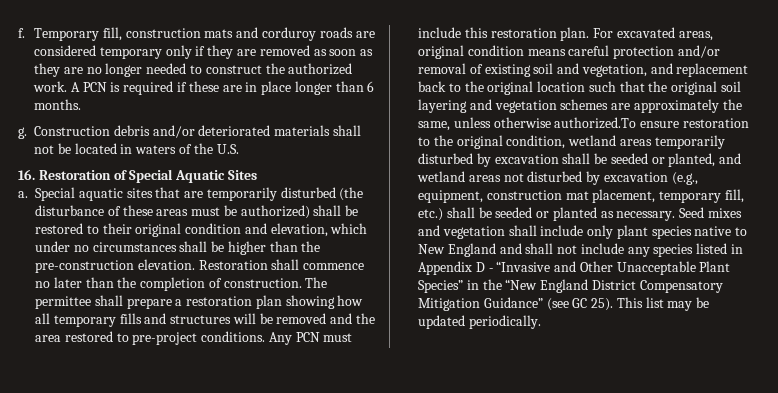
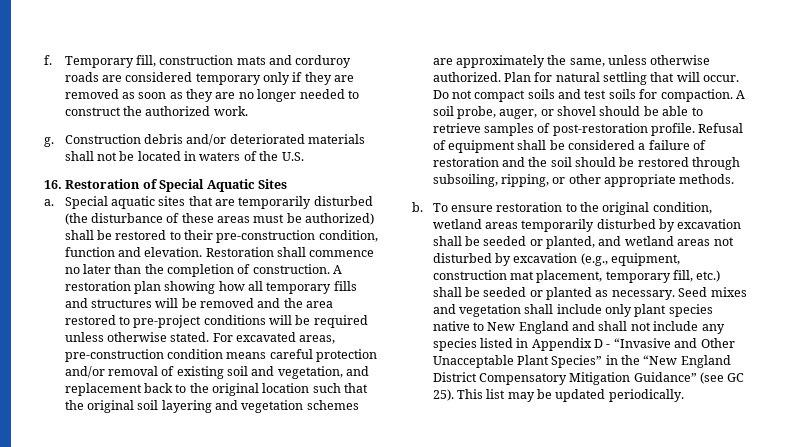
[70,81,375,95] [34,99,82,110] A PCN is required if these are in place longer than 6 months. -> (248, 111) none
[135,223,368,237] [35,241,321,255] [35,260,134,273] original condition and elevation, which under no circumstances shall be higher than the pre-construction -> [216,230,378,243] [64,247,141,257] pre-construction condition, function and
[305,277,328,288] [35,295,183,309] The permittee shall prepare a -> [333,265,343,274] A
[201,331,353,345] [418,27,590,41] conditions. Any PCN must include this restoration plan. -> [203,315,368,328] [64,332,210,342] conditions will be required unless otherwise stated.
[418,45,464,59] original -> [64,349,164,362] pre-construction
[554,117,637,129] authorized.To -> [432,72,740,85] [432,89,745,102] [432,106,703,119] [432,123,744,136] [432,140,707,153] [432,157,741,170] [432,174,735,187] [412,202,448,212] authorized. Plan for natural settling that will occur. Do not compact soils and test soils for compaction. A soil probe, auger, or shovel should be able to retrieve samples of post-restoration profile. Refusal of equipment shall be considered a failure of restoration and the soil should be restored through subsoiling, ripping, or other appropriate methods. // b. To

